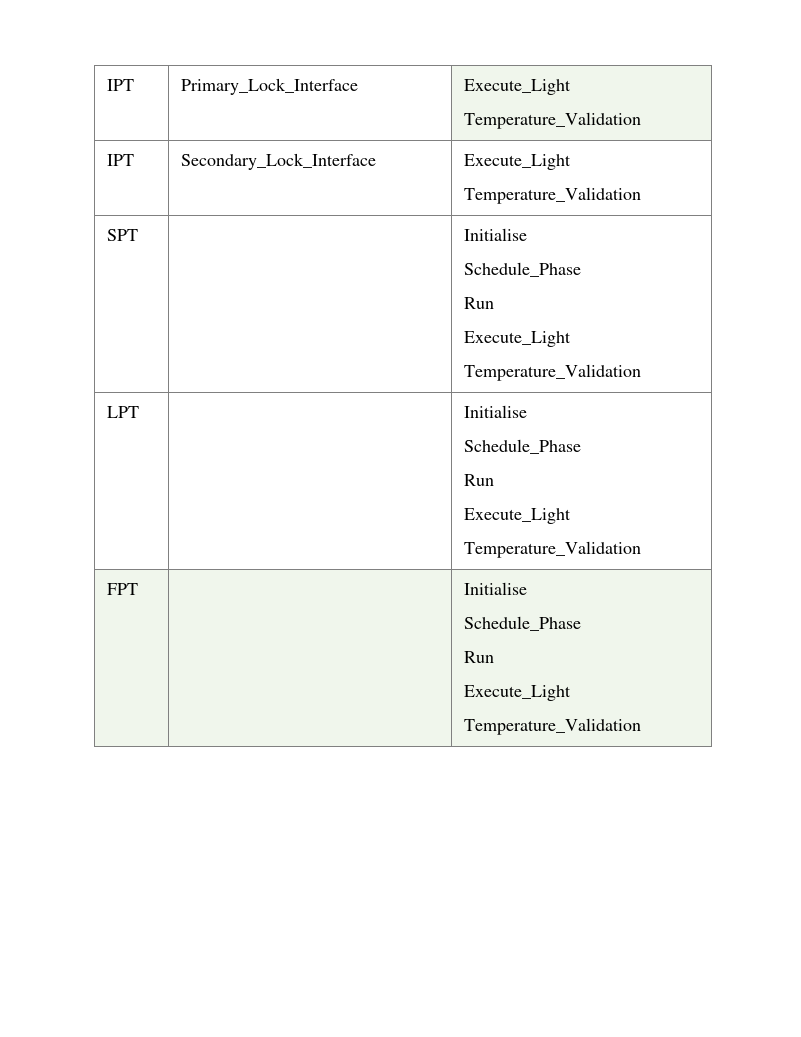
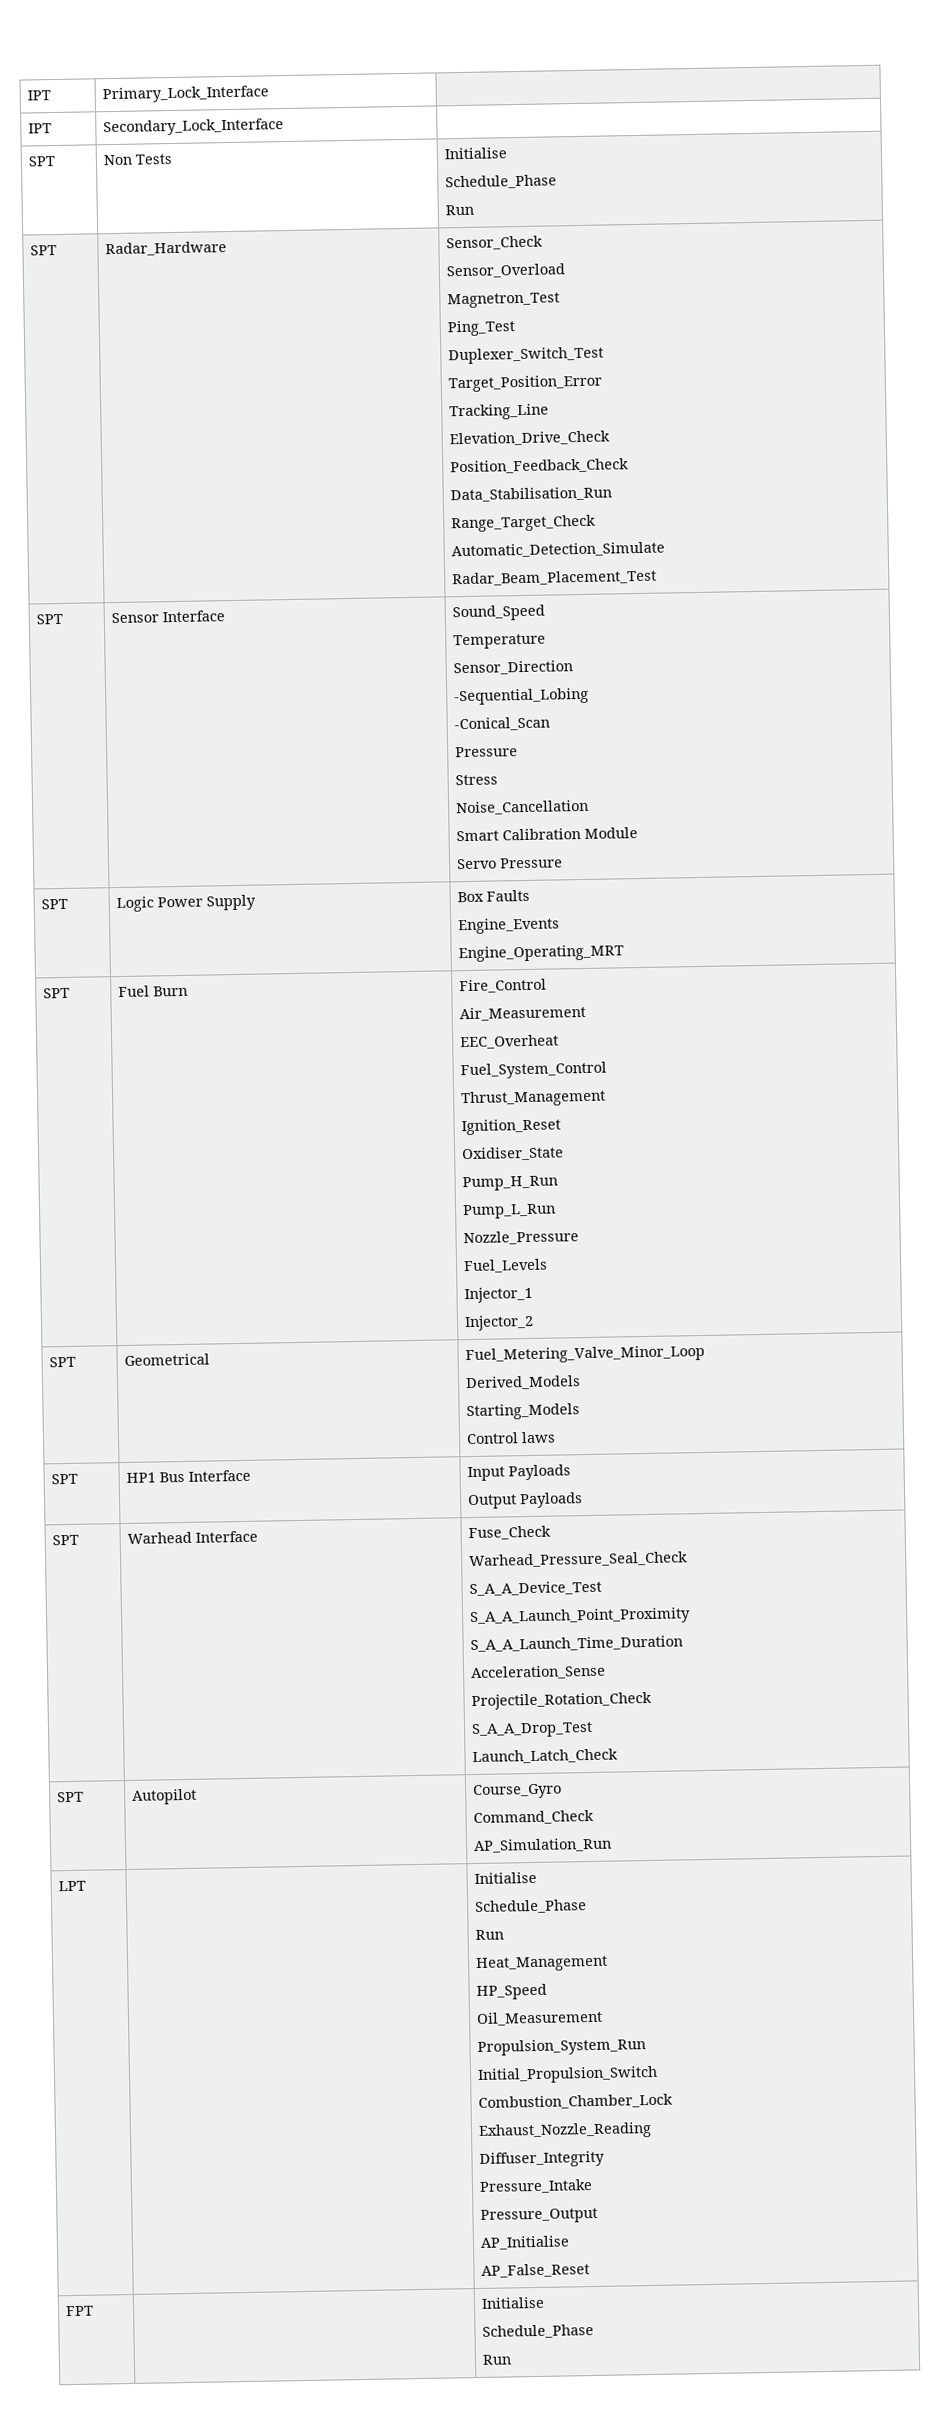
[463,79,571,95] [463,112,641,129] Execute_Light // Temperature_Validation -> (269, 94) none
[463,154,571,170] [463,187,641,204] [106,229,138,241] [463,228,527,241] [463,262,581,277] [463,297,494,309] [463,331,571,347] [463,364,641,381] [106,406,139,418] [463,405,527,418] [463,439,581,454] [463,474,494,486] [463,508,571,524] [463,541,641,558] Execute_Light // Temperature_Validation // SPT | | Initialise // Schedule_Phase // Run // Execute_Light // Temperature_Validation // LPT | | Initialise // Schedule_Phase // Run // Execute_Light // Temperature_Validation -> [27,156,55,167] [102,153,172,166] [443,147,507,160] [444,174,557,190] [444,204,474,216] [29,244,57,256] [104,241,227,257] [445,235,543,251] [445,263,565,279] [446,292,560,309] [446,320,515,337] [447,346,604,365] [447,374,602,393] [448,403,549,421] [448,430,610,447] [449,458,629,475] [449,486,612,503] [450,514,596,533] [450,541,665,559] [451,569,657,587] [35,613,63,625] [110,610,225,624] [451,604,545,622] [452,633,546,650] [452,660,573,676] [453,687,589,706] [453,716,550,732] [454,746,518,758] [454,774,498,786] [455,799,589,816] [455,827,638,842] [456,857,563,870] [40,898,68,910] [115,894,256,913] [456,889,530,903] [457,917,560,935] [457,944,624,963] [42,987,70,999] [117,985,188,998] [458,978,547,994] [458,1005,586,1022] [459,1034,559,1050] [459,1061,607,1080] [460,1089,606,1108] [460,1118,561,1136] [461,1146,564,1162] [461,1175,558,1192] [462,1203,556,1220] [462,1230,579,1246] [462,1258,548,1274] [463,1286,533,1304] [463,1314,534,1332] [48,1356,76,1368] [123,1353,210,1366] [464,1344,705,1365] [464,1375,581,1391] [465,1403,580,1421] [465,1431,556,1445] [50,1473,78,1485] [125,1469,251,1483] [466,1464,571,1482] [467,1492,583,1510] [51,1534,79,1546] [126,1530,258,1544] [467,1525,551,1541] [468,1551,688,1569] [468,1580,602,1597] [469,1607,691,1627] [469,1635,683,1653] [469,1664,606,1681] [470,1691,652,1711] [470,1721,593,1739] [471,1748,618,1765] [56,1791,84,1803] [131,1788,197,1805] [472,1783,562,1800] [472,1809,594,1826] [472,1837,612,1854] [57,1880,86,1892] [473,1871,537,1885] [474,1899,587,1915] [474,1929,504,1941] [475,1955,608,1973] [475,1983,547,2001] [475,2010,603,2027] [476,2038,646,2057] [476,2065,658,2084] [477,2093,673,2110] [477,2122,652,2140] [478,2150,605,2168] [478,2179,593,2194] [479,2207,598,2224] [479,2235,570,2250] [480,2263,590,2278] // SPT | Non Tests | Initialise // Schedule_Phase // Run // SPT | Radar_Hardware | Sensor_Check // Sensor_Overload // Magnetron_Test // Ping_Test // Duplexer_Switch_Test // Target_Position_Error // Tracking_Line // Elevation_Drive_Check // Position_Feedback_Check // Data_Stabilisation_Run // Range_Target_Check // Automatic_Detection_Simulate // Radar_Beam_Placement_Test // SPT | Sensor Interface | Sound_Speed // Temperature // Sensor_Direction // -Sequential_Lobing // -Conical_Scan // Pressure // Stress // Noise_Cancellation // Smart Calibration Module // Servo Pressure // SPT | Logic Power Supply | Box Faults // Engine_Events // Engine_Operating_MRT // SPT | Fuel Burn | Fire_Control // Air_Measurement // EEC_Overheat // Fuel_System_Control // Thrust_Management // Ignition_Reset // Oxidiser_State // Pump_H_Run // Pump_L_Run // Nozzle_Pressure // Fuel_Levels // Injector_1 // Injector_2 // SPT | Geometrical | Fuel_Metering_Valve_Minor_Loop // Derived_Models // Starting_Models // Control laws // SPT | HP1 Bus Interface | Input Payloads // Output Payloads // SPT | Warhead Interface | Fuse_Check // Warhead_Pressure_Seal_Check // S_A_A_Device_Test // S_A_A_Launch_Point_Proximity // S_A_A_Launch_Time_Duration // Acceleration_Sense // Projectile_Rotation_Check // S_A_A_Drop_Test // Launch_Latch_Check // SPT | Autopilot | Course_Gyro // Command_Check // AP_Simulation_Run // LPT | | Initialise // Schedule_Phase // Run // Heat_Management // HP_Speed // Oil_Measurement // Propulsion_System_Run // Initial_Propulsion_Switch // Combustion_Chamber_Lock // Exhaust_Nozzle_Reading // Diffuser_Integrity // Pressure_Intake // Pressure_Output // AP_Initialise // AP_False_Reset
[463,685,571,701] [463,718,641,735] // Execute_Light // Temperature_Validation -> (512, 2359) none

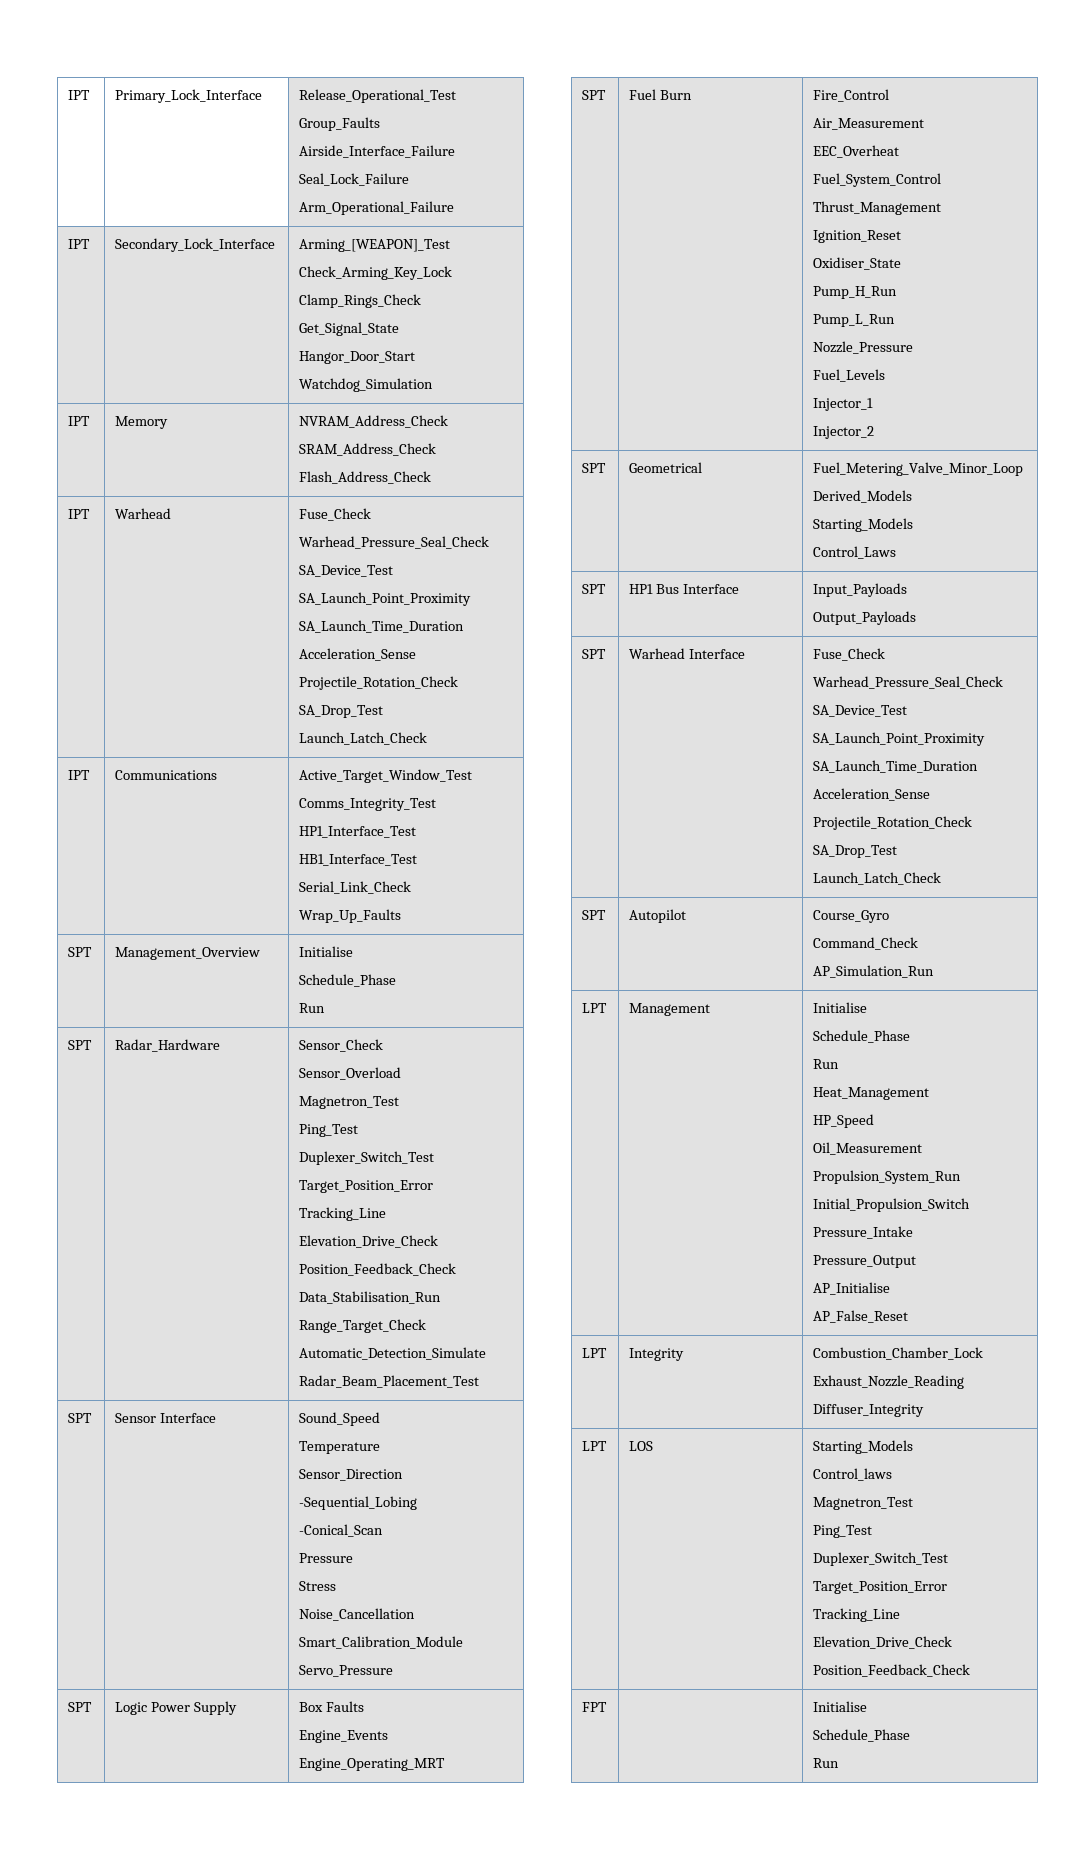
[27,123,52,134] [102,118,284,137] [27,156,55,167] [102,153,172,166] // IPT | Secondary_Lock_Interface | // SPT | Non Tests -> [299,89,457,103] [299,117,381,131] [299,145,456,158] [299,173,410,186] [299,201,455,215] [68,239,91,249] [115,238,276,252] [299,239,451,252] [299,266,453,280] [299,294,422,308] [299,322,400,336] [299,351,416,364] [299,378,434,392] [68,416,91,426] [115,416,169,429] [299,415,449,428] [299,443,437,456] [299,471,432,484] [68,509,91,519] [115,508,172,519] [299,508,372,521] [299,536,490,549] [299,565,394,577] [299,592,472,606] [299,620,465,633] [299,648,417,661] [299,676,459,690] [299,705,384,718] [299,732,428,745] [68,770,91,780] [115,770,218,780] [299,769,473,783] [299,798,437,811] [299,826,417,838] [299,854,418,866] [299,881,412,894] [299,909,402,923] [68,947,93,957] [115,947,261,960] Release_Operational_Test // Group_Faults // Airside_Interface_Failure // Seal_Lock_Failure // Arm_Operational_Failure // IPT | Secondary_Lock_Interface | Arming_[WEAPON]_Test // Check_Arming_Key_Lock // Clamp_Rings_Check // Get_Signal_State // Hangor_Door_Start // Watchdog_Simulation // IPT | Memory | NVRAM_Address_Check // SRAM_Address_Check // Flash_Address_Check // IPT | Warhead | Fuse_Check // Warhead_Pressure_Seal_Check // SA_Device_Test // SA_Launch_Point_Proximity // SA_Launch_Time_Duration // Acceleration_Sense // Projectile_Rotation_Check // SA_Drop_Test // Launch_Latch_Check // IPT | Communications | Active_Target_Window_Test // Comms_Integrity_Test // HP1_Interface_Test // HB1_Interface_Test // Serial_Link_Check // Wrap_Up_Faults // SPT | Management_Overview
[455,827,638,842] [456,857,563,870] Smart Calibration Module // Servo Pressure -> [299,1636,464,1649] [299,1665,394,1677] Smart_Calibration_Module // Servo_Pressure
[465,1431,556,1445] Control laws -> [813,546,897,559] Control_Laws
[466,1464,571,1482] [467,1492,583,1510] Input Payloads // Output Payloads -> [813,583,908,597] [813,611,917,625] Input_Payloads // Output_Payloads
[468,1580,602,1597] [469,1607,691,1627] [469,1635,683,1653] [469,1664,606,1681] [470,1691,652,1711] [470,1721,593,1739] S_A_A_Device_Test // S_A_A_Launch_Point_Proximity // S_A_A_Launch_Time_Duration // Acceleration_Sense // Projectile_Rotation_Check // S_A_A_Drop_Test -> [813,705,908,717] [813,732,986,746] [813,760,979,773] [813,788,931,801] [813,816,973,830] [813,845,898,858] SA_Device_Test // SA_Launch_Point_Proximity // SA_Launch_Time_Duration // Acceleration_Sense // Projectile_Rotation_Check // SA_Drop_Test
(86, 1886) none -> [629,1003,711,1016] Management
[477,2093,673,2110] [477,2122,652,2140] [478,2150,605,2168] // Combustion_Chamber_Lock // Exhaust_Nozzle_Reading // Diffuser_Integrity -> (971, 1205) none
(590, 2270) none -> [582,1348,608,1358] [629,1348,685,1361] [813,1347,984,1360] [813,1375,965,1389] [813,1404,925,1417] [582,1441,608,1451] [629,1441,654,1451] [813,1440,914,1454] [813,1468,893,1481] [813,1497,914,1510] [813,1525,873,1538] [813,1552,949,1566] [813,1581,948,1594] [813,1608,901,1622] [813,1636,953,1649] [813,1664,971,1677] // LPT | Integrity | Combustion_Chamber_Lock // Exhaust_Nozzle_Reading // Diffuser_Integrity // LPT | LOS | Starting_Models // Control_laws // Magnetron_Test // Ping_Test // Duplexer_Switch_Test // Target_Position_Error // Tracking_Line // Elevation_Drive_Check // Position_Feedback_Check

